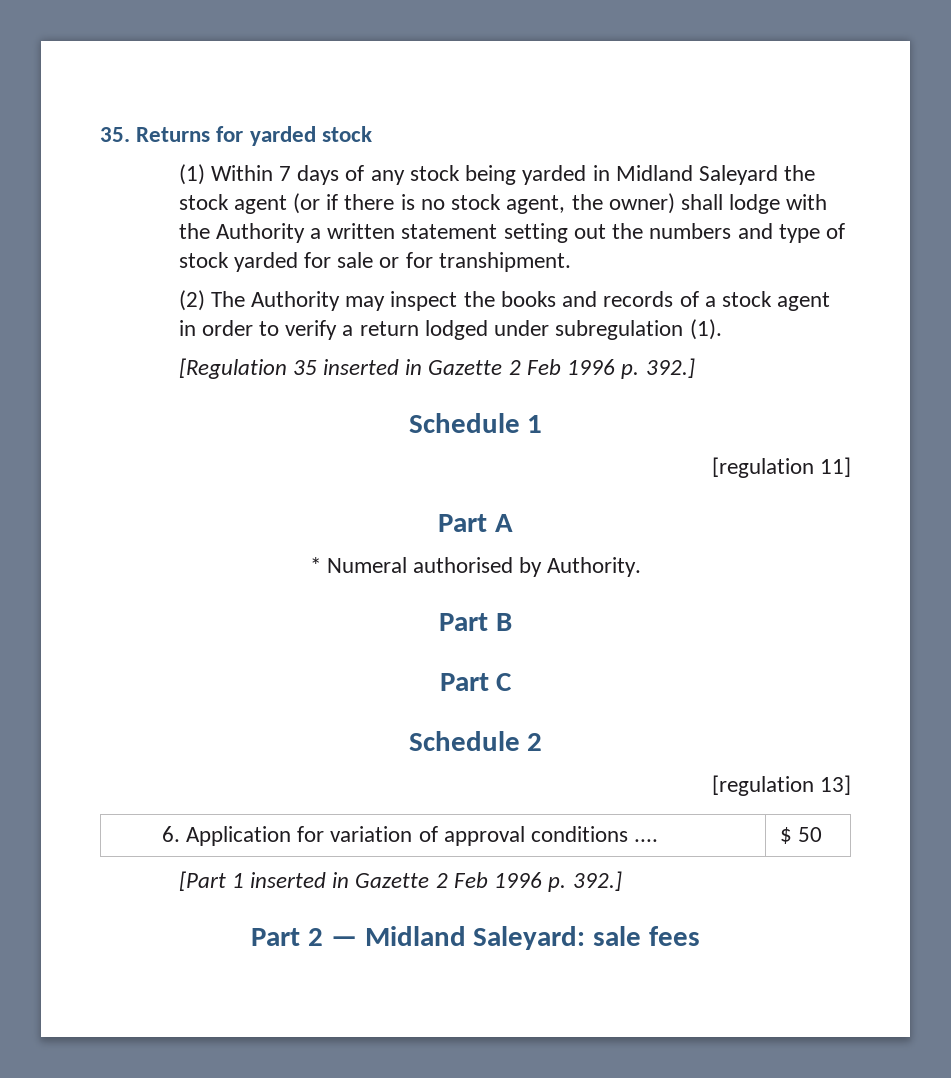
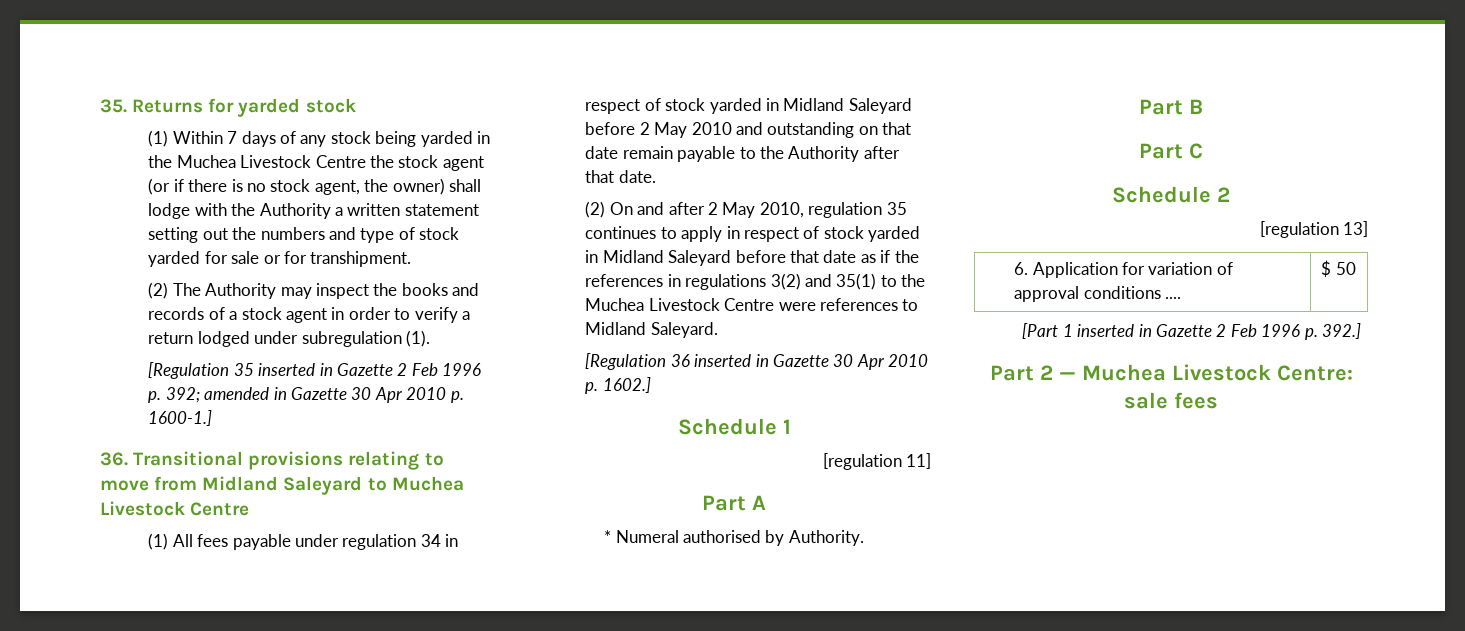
[615,165,778,185] Midland Saleyard -> [148,155,366,168] the Muchea Livestock Centre
[645,358,695,378] 392.] -> [165,387,464,403] [148,410,213,426] [100,451,444,470] [100,476,464,495] [100,501,250,516] [148,533,459,550] [585,98,912,114] [585,122,912,138] [585,146,900,162] [585,170,656,183] [585,201,907,218] [585,226,921,242] [585,250,919,266] [585,273,926,290] [585,298,919,311] [585,322,718,338] [585,353,929,370] [585,377,651,394] 392; amended in Gazette 30 Apr 2010 p. 1600-1.] // 36. Transitional provisions relating to move from Midland Saleyard to Muchea Livestock Centre // (1) All fees payable under regulation 34 in respect of stock yarded in Midland Saleyard before 2 May 2010 and outstanding on that date remain payable to the Authority after that date. // (2) On and after 2 May 2010, regulation 35 continues to apply in respect of stock yarded in Midland Saleyard before that date as if the references in regulations 3(2) and 35(1) to the Muchea Livestock Centre were references to Midland Saleyard. // [Regulation 36 inserted in Gazette 30 Apr 2010 p. 1602.]
[364,926,586,950] Midland Saleyard: -> [1081,364,1353,381] Muchea Livestock Centre:

